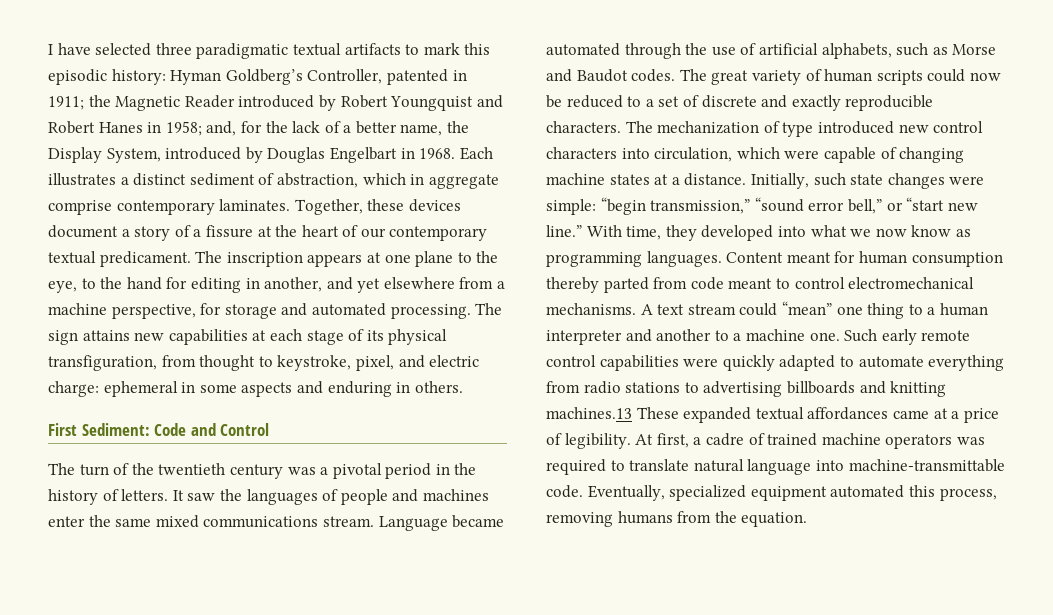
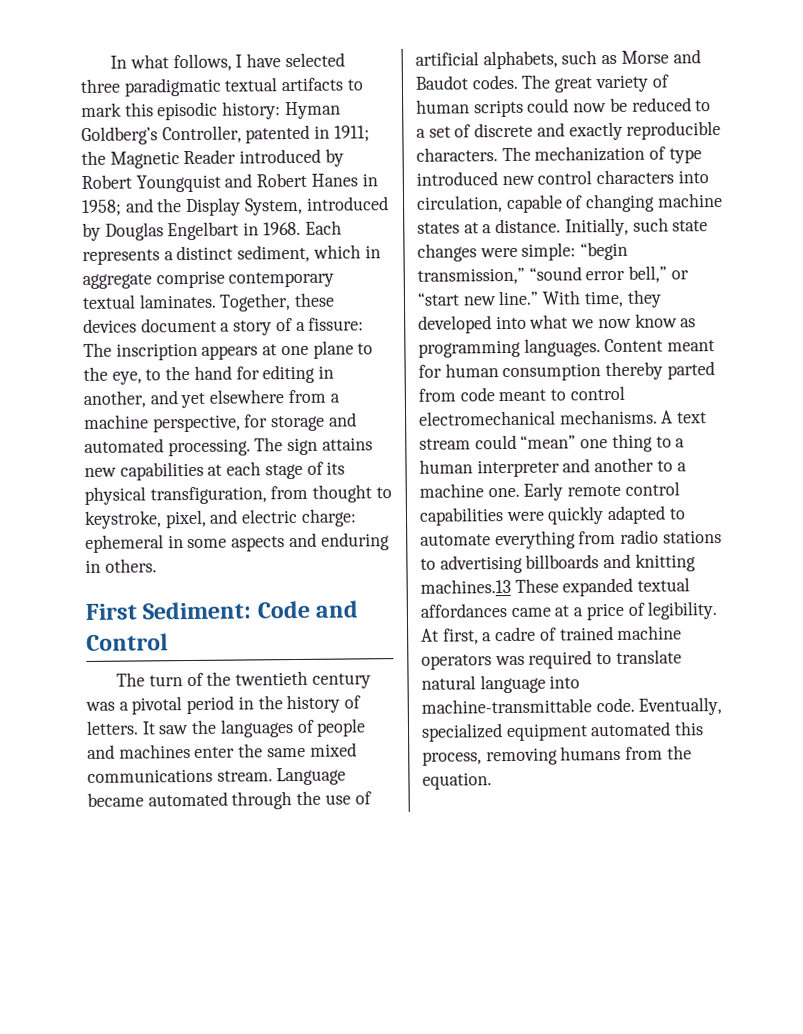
(48, 49) none -> [110,53,232,72] In what follows,
[206,121,443,136] and, for the lack of a better name, -> [124,198,154,213] and
[48,173,116,186] illustrates -> [82,249,160,265] represents
[189,173,358,188] sediment of abstraction, -> [237,244,311,263] sediment,
(215, 207) none -> [82,294,136,309] textual
[205,225,488,241] [48,251,191,267] fissure at the heart of our contemporary textual predicament. -> [308,317,365,331] fissure:
[736,147,820,159] which were -> (503, 204) none
[844,329,917,345] Such early -> [523,482,564,501] Early

